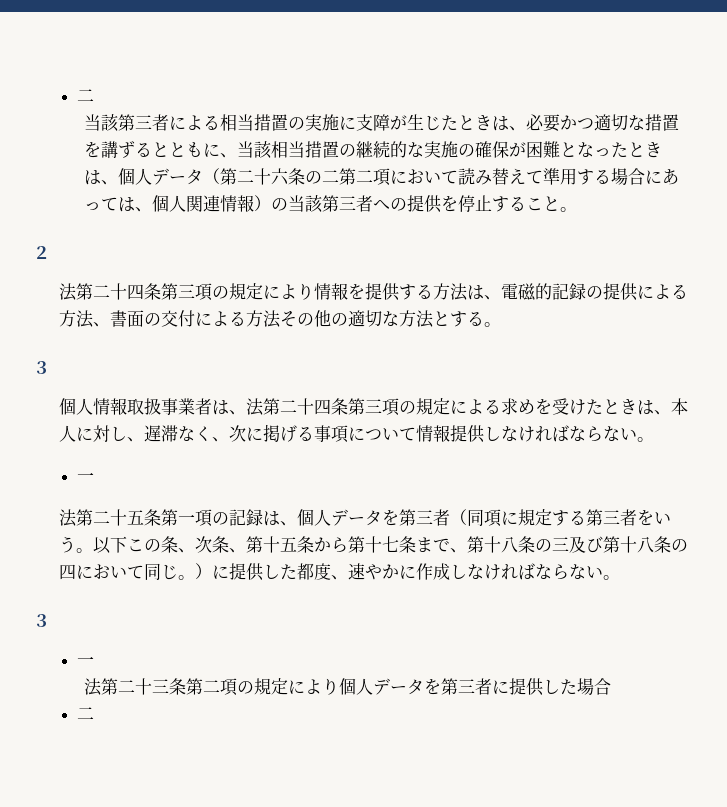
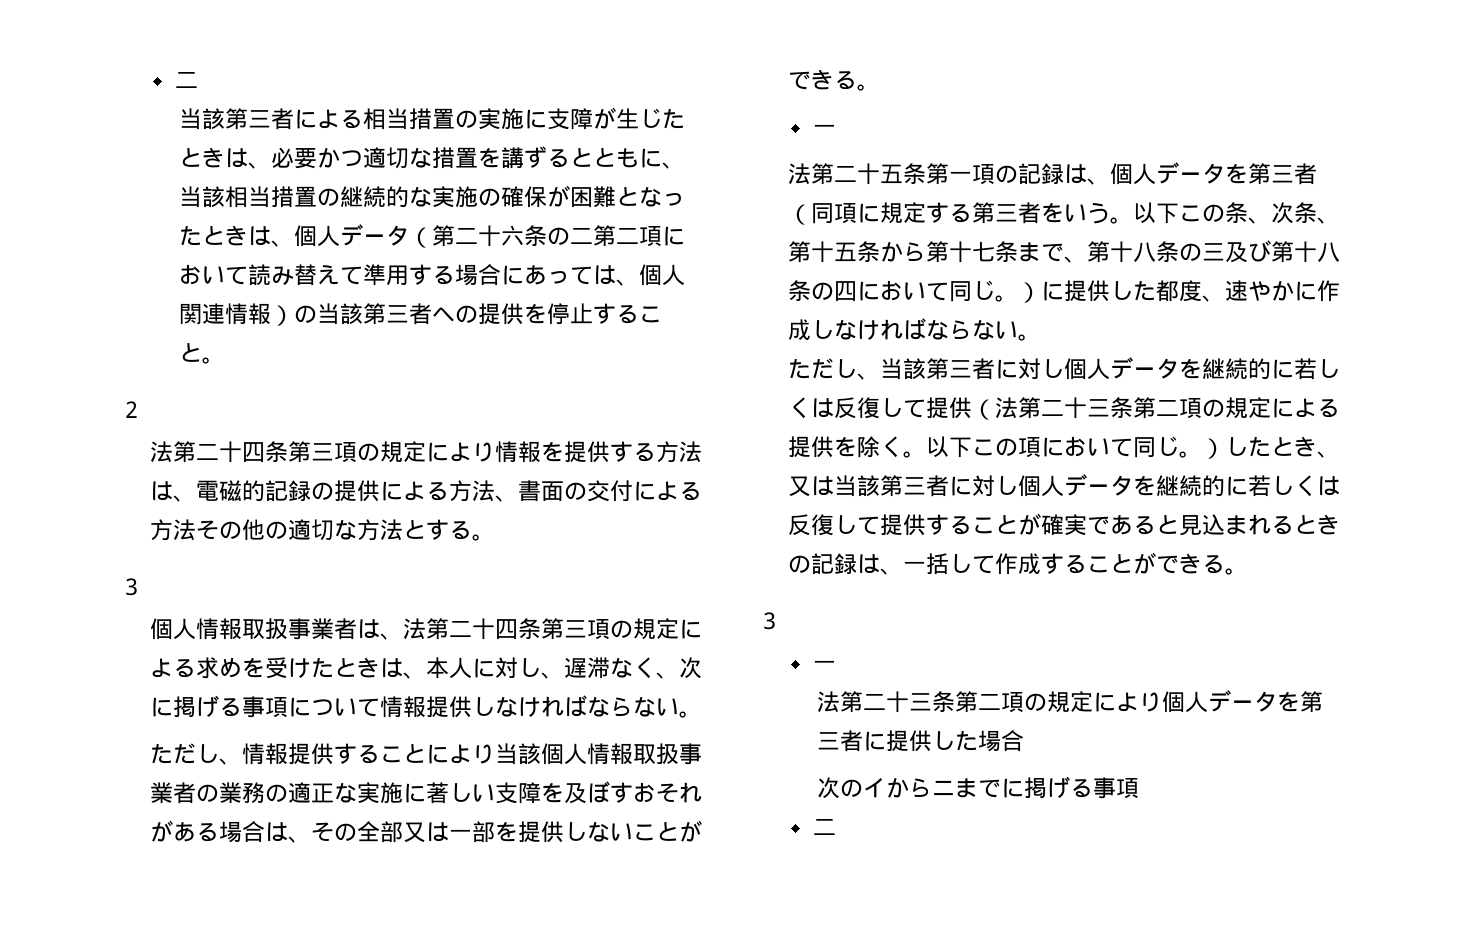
(654, 439) none -> [149,743,702,765] [149,781,702,804] [149,820,702,843] [787,69,880,91] // ただし、情報提供することにより当該個人情報取扱事業者の業務の適正な実施に著しい支障を及ぼすおそれがある場合は、その全部又は一部を提供しないことができる。
(620, 577) none -> [787,357,1340,380] [787,397,1340,420] [787,436,1340,459] [787,474,1340,497] [787,513,1340,536] [787,552,1248,575] // ただし、当該第三者に対し個人データを継続的に若しくは反復して提供（法第二十三条第二項の規定による提供を除く。以下この項において同じ。）したとき、又は当該第三者に対し個人データを継続的に若しくは反復して提供することが確実であると見込まれるときの記録は、一括して作成することができる。
(612, 686) none -> [817,776,1140,799] // 次のイからニまでに掲げる事項

